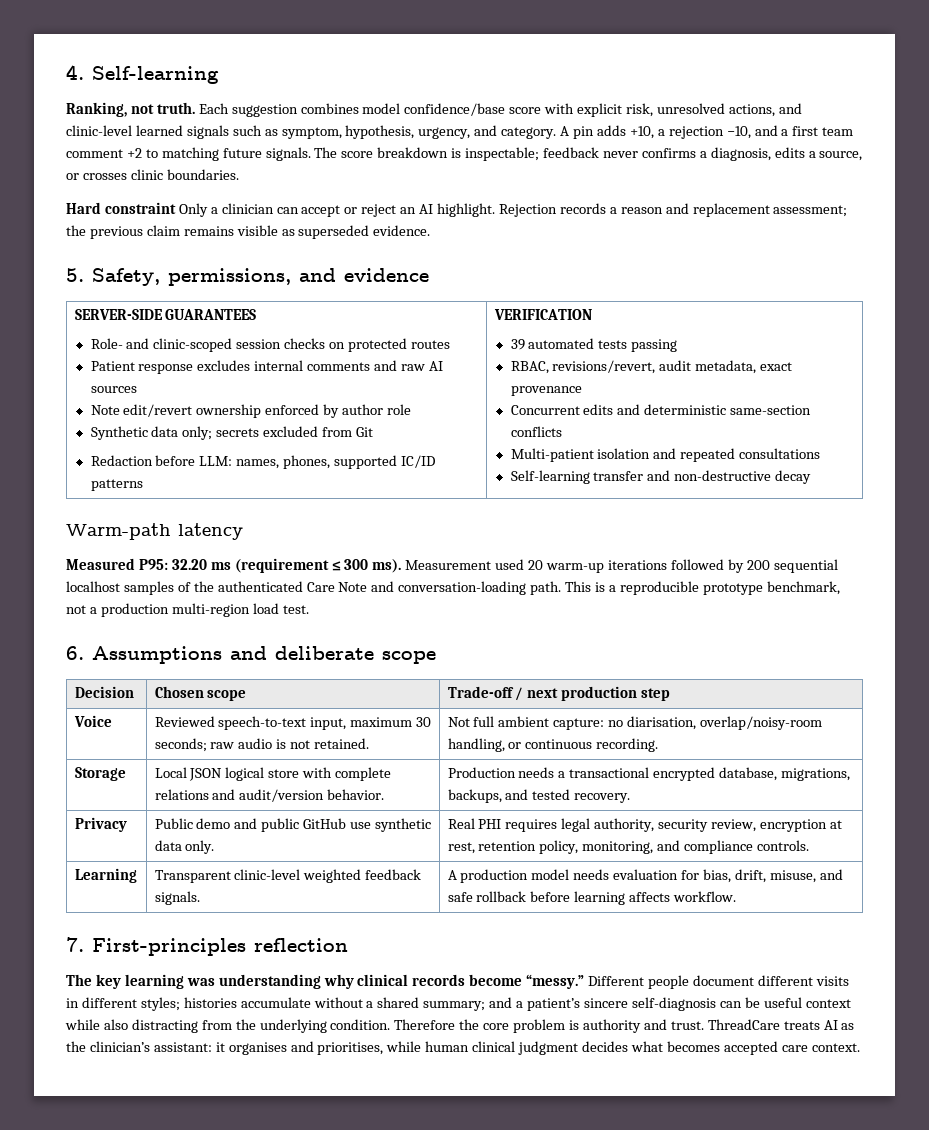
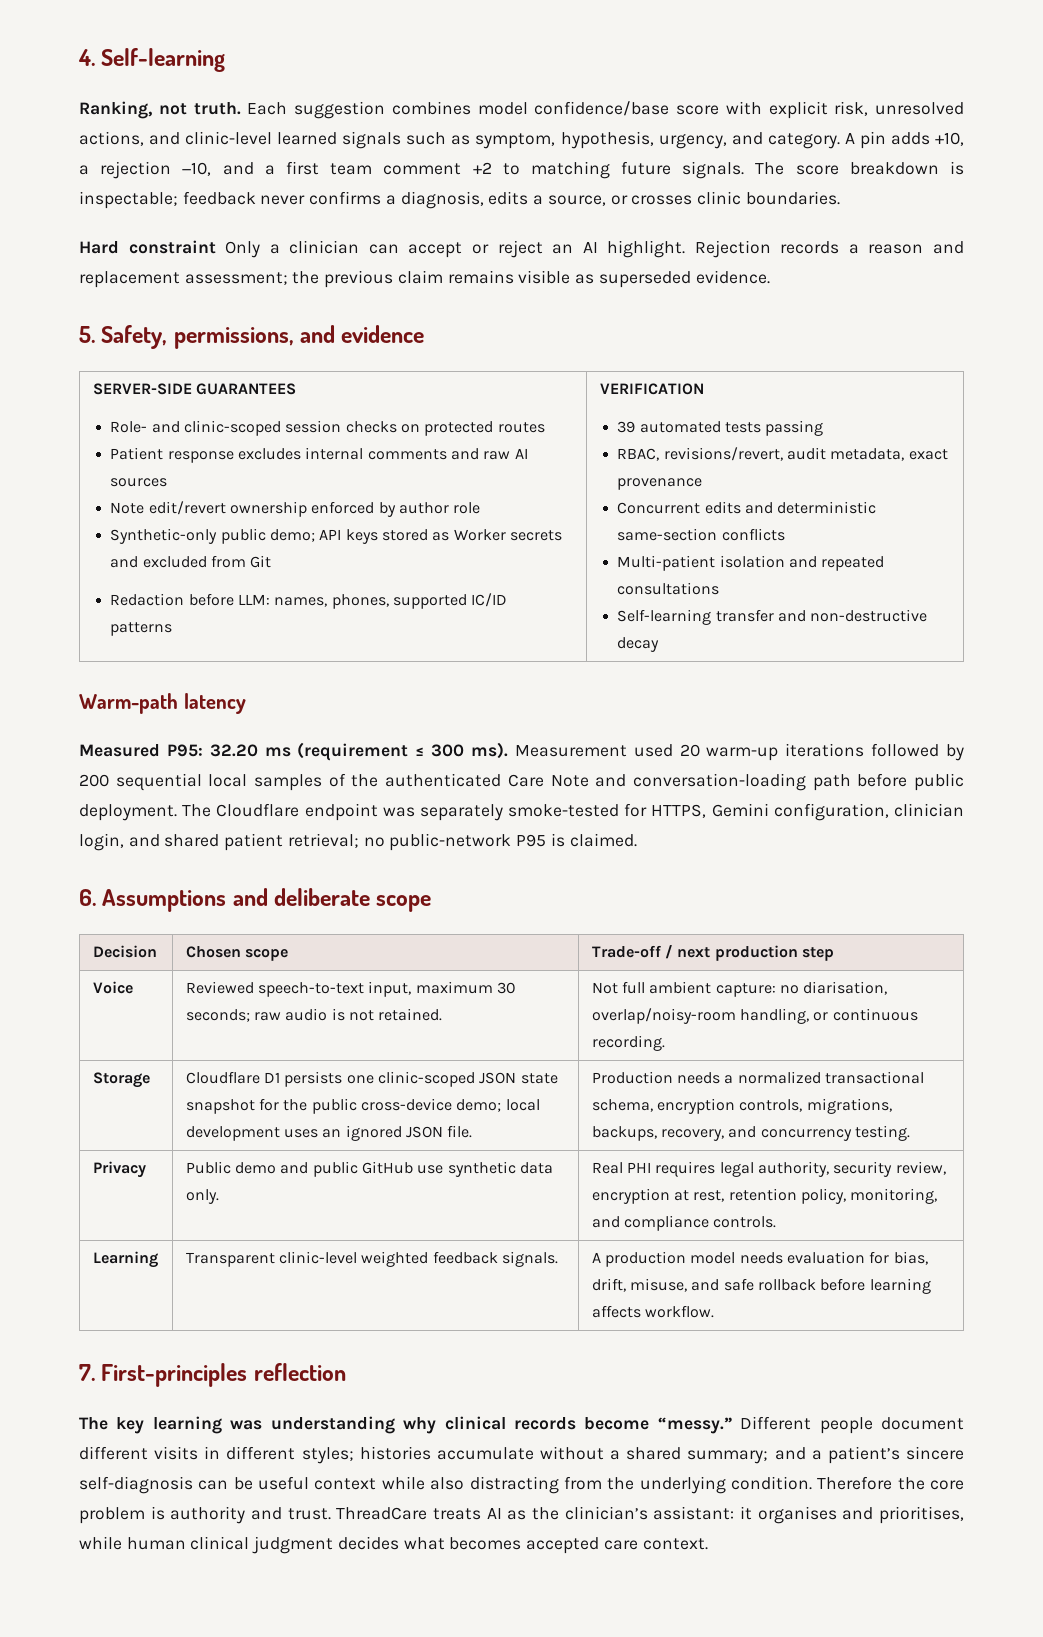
[90,426,260,440] Synthetic data only; secrets -> [110,528,563,544] [110,556,139,568] Synthetic-only public demo; API keys stored as Worker secrets and
[66,581,120,592] localhost -> [208,774,248,787] local
[530,581,840,595] [66,603,309,617] path. This is a reproducible prototype benchmark, not a production multi-region load test. -> [812,773,965,791] [79,803,964,821] [79,833,637,851] path before public deployment. The Cloudflare endpoint was separately smoke-tested for HTTPS, Gemini configuration, clinician login, and shared patient retrieval; no public-network P95 is claimed.
[154,767,392,781] [154,789,385,802] [447,767,851,781] [447,789,631,803] Local JSON logical store with complete relations and audit/version behavior. | Production needs a transactional encrypted database, migrations, backups, and tested recovery. -> [185,1071,558,1087] [185,1098,540,1114] [185,1125,473,1141] [591,1071,925,1084] [591,1098,892,1114] [591,1125,911,1141] Cloudflare D1 persists one clinic-scoped JSON state snapshot for the public cross-device demo; local development uses an ignored JSON file. | Production needs a normalized transactional schema, encryption controls, migrations, backups, recovery, and concurrency testing.

